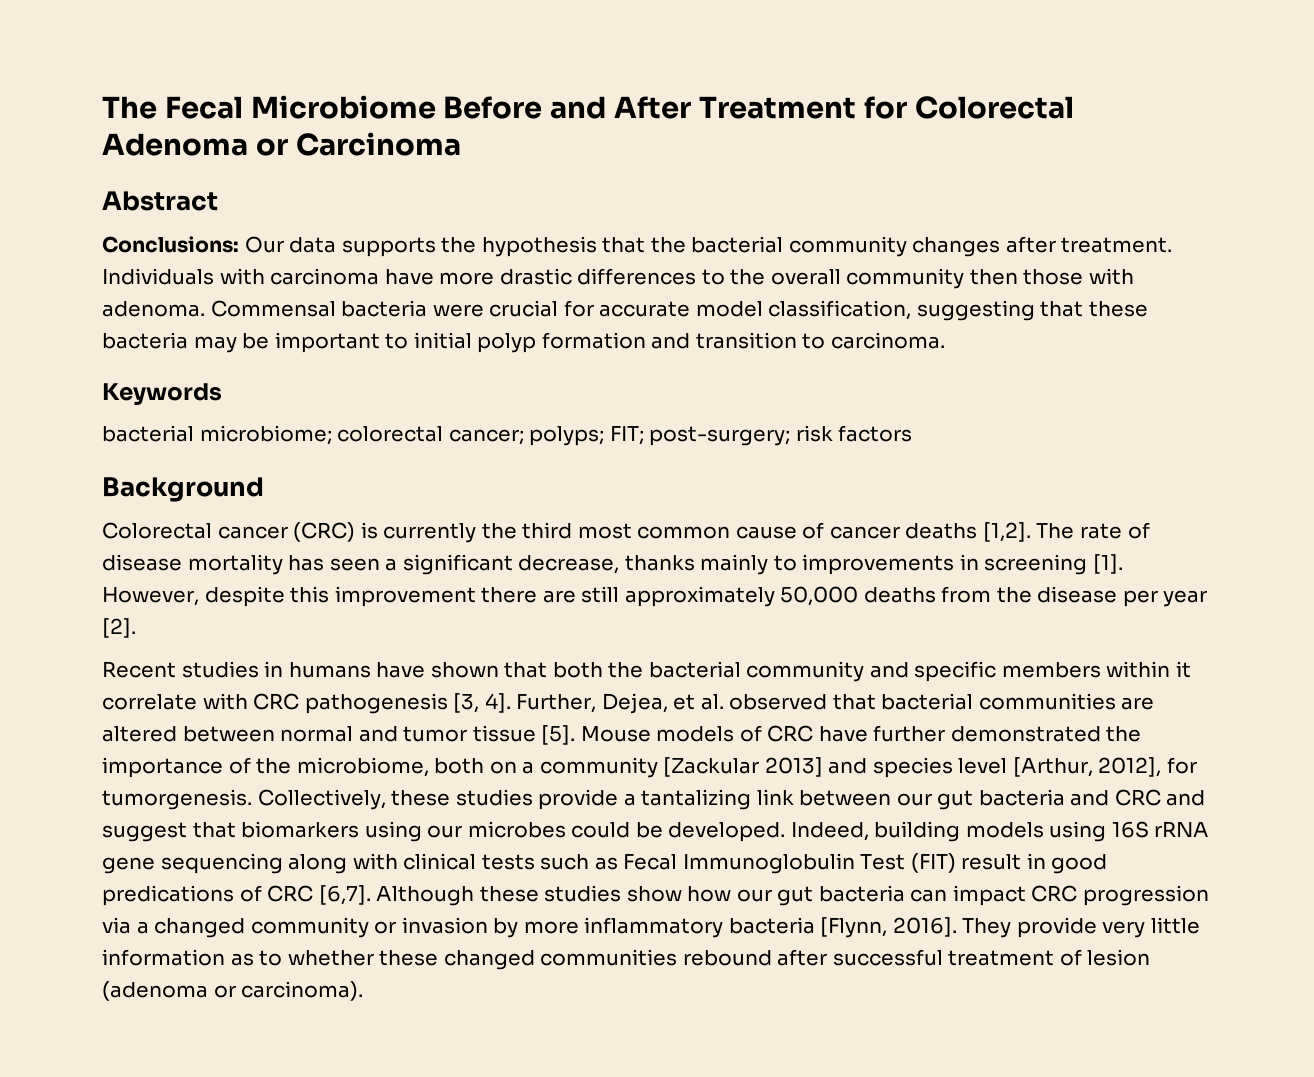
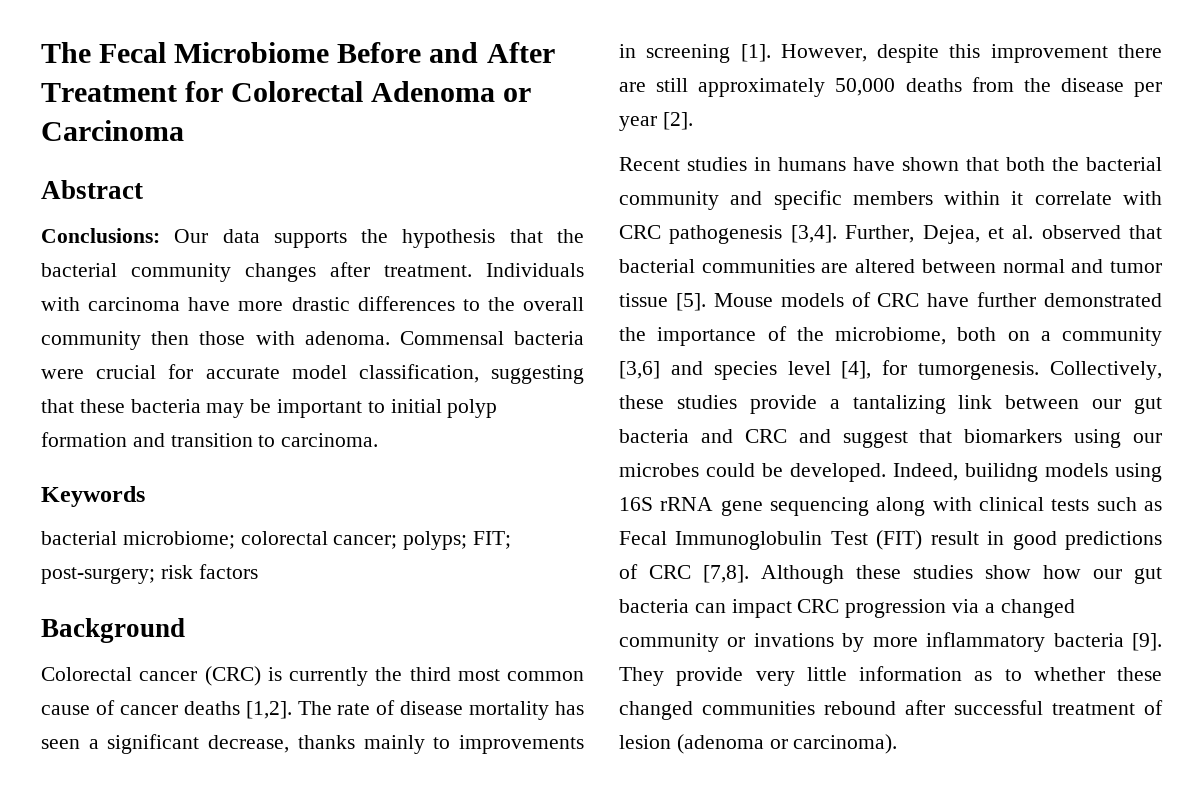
[453,693,511,713] [3, 4]. -> [790,225,837,243] [3,4].
[663,757,823,777] [Zackular 2013] -> [619,361,660,379] [3,6]
[1012,757,1162,777] [Arthur, 2012], -> [841,361,872,379] [4],
[874,821,961,842] building -> [965,463,1038,482] builidng
[102,885,371,906] predications of CRC [6,7]. -> [1065,531,1162,550] [619,564,749,583] predictions of CRC [7,8].
[401,917,488,934] invasion -> [753,633,834,647] invations
[820,917,957,938] [Flynn, 2016]. -> [1132,633,1162,651] [9].

